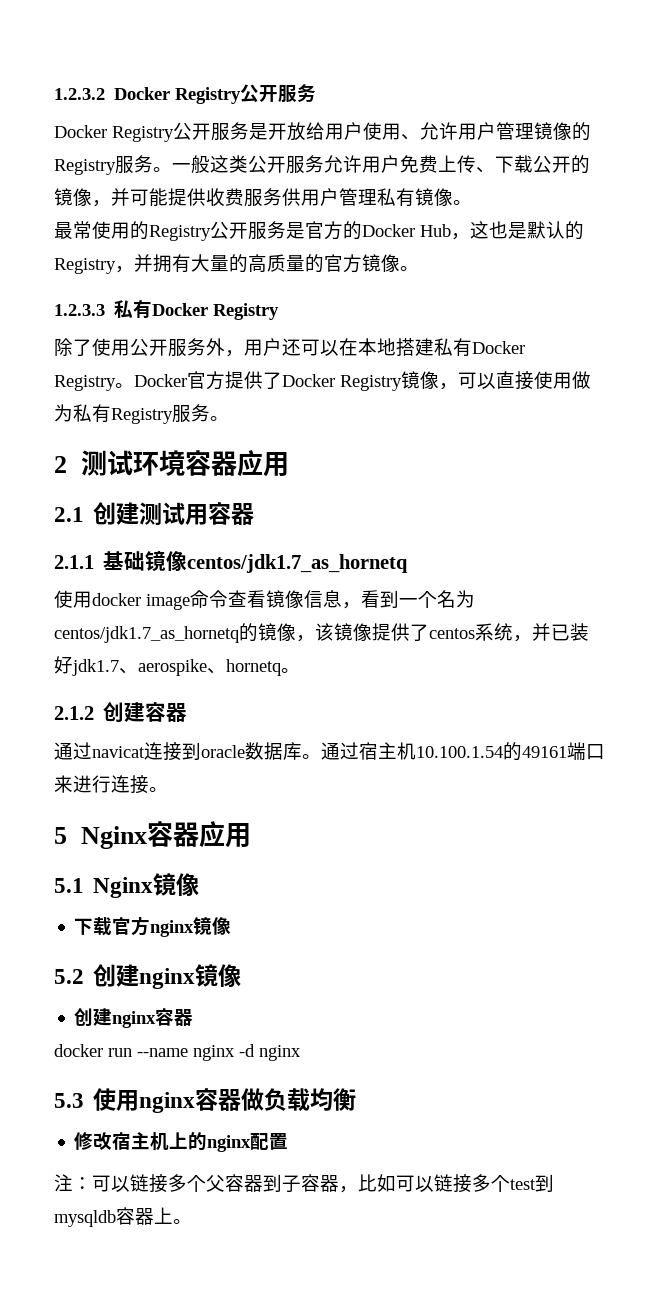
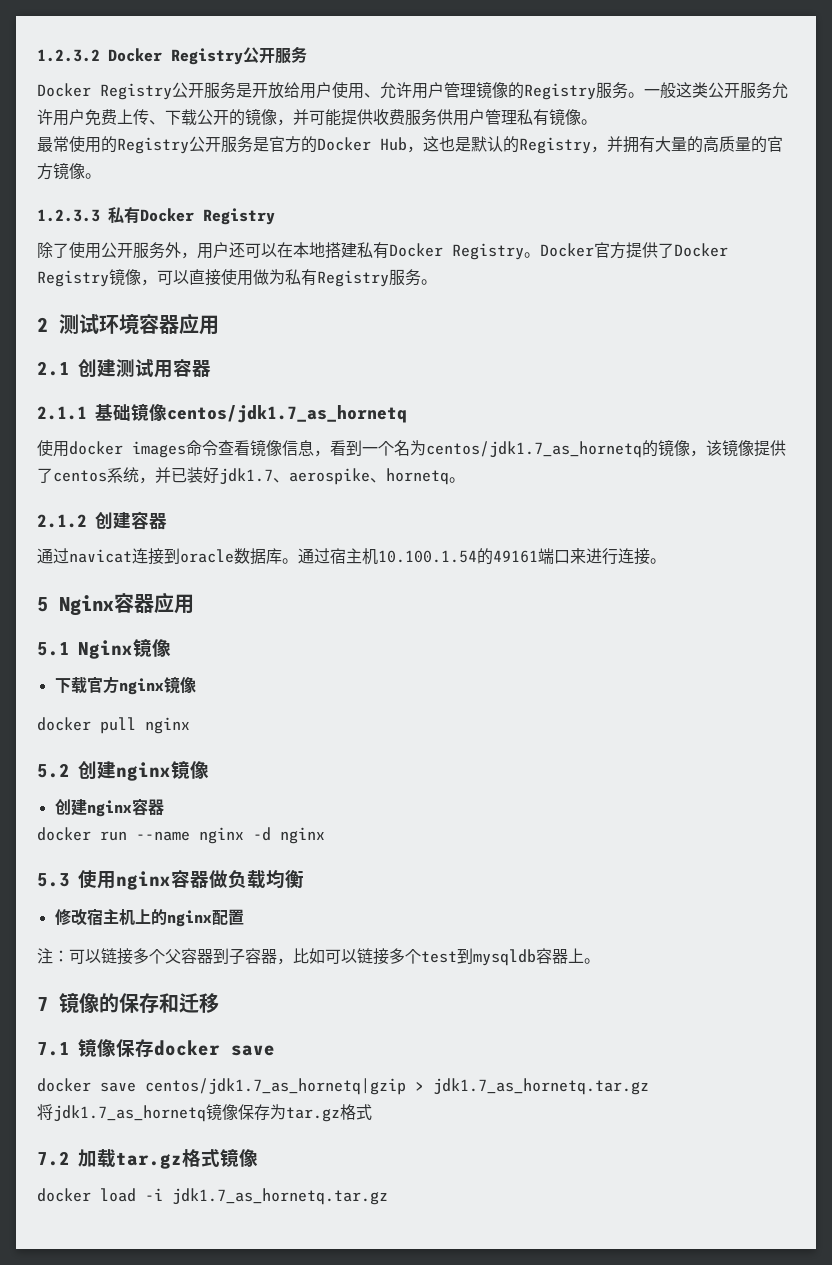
[146,594,190,610] image -> [132,441,186,458] images
(232, 926) none -> [37,717,190,734] // docker pull nginx
(192, 1221) none -> [37,992,219,1014] [37,1038,275,1057] [37,1078,649,1095] [37,1103,372,1122] [37,1148,258,1169] [37,1188,388,1205] // 7镜像的保存和迁移 // 7.1镜像保存docker save // docker save centos/jdk1.7_as_hornetq|gzip > jdk1.7_as_hornetq.tar.gz // 将jdk1.7_as_hornetq镜像保存为tar.gz格式 // 7.2加载tar.gz格式镜像 // docker load -i jdk1.7_as_hornetq.tar.gz

